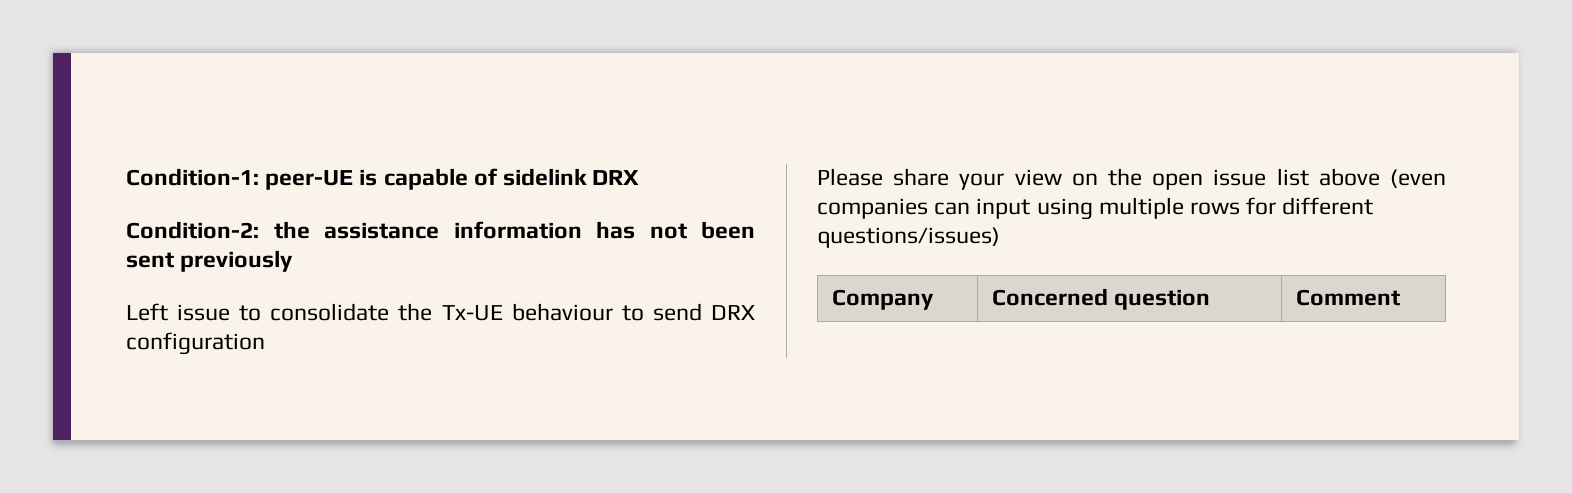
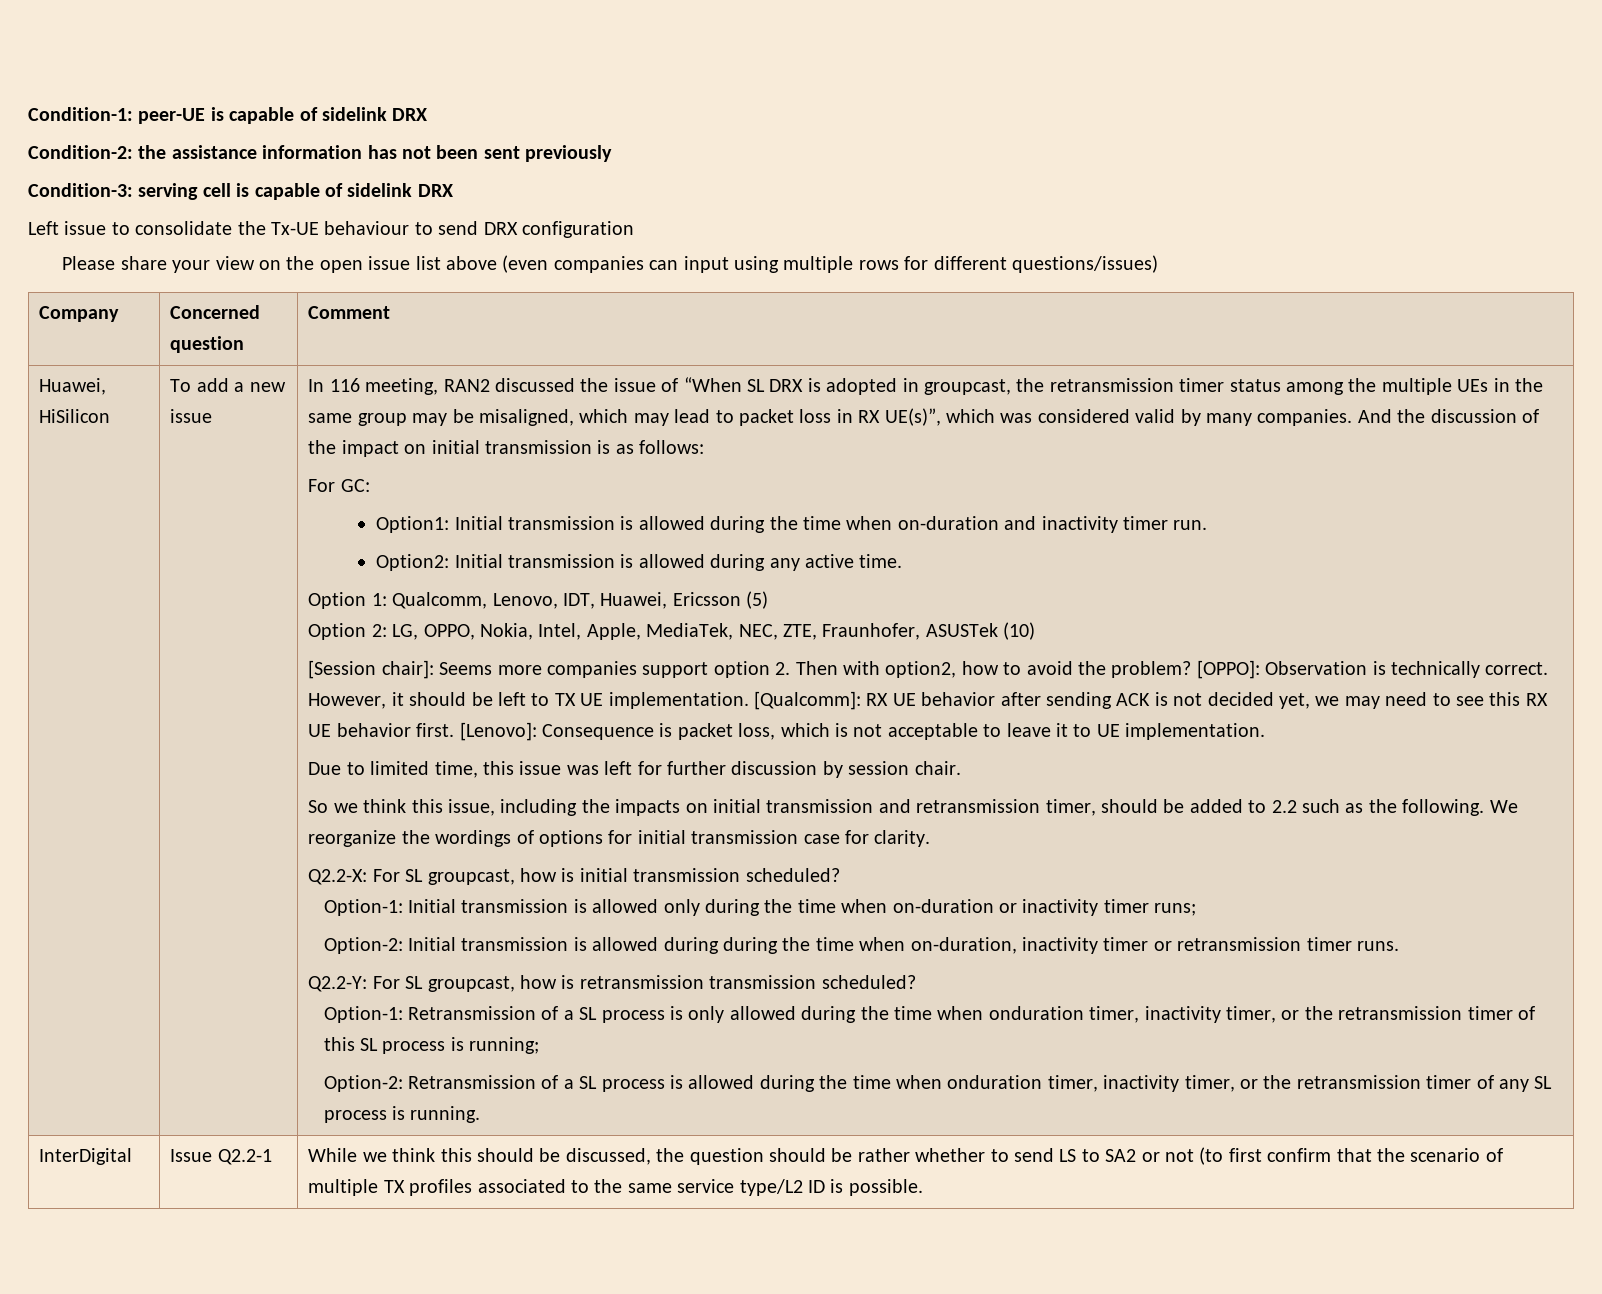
(294, 261) none -> [28,183,453,200] // Condition-3: serving cell is capable of sidelink DRX
(1401, 297) none -> [39,378,107,395] [39,409,111,423] [170,378,286,392] [170,409,213,423] [308,377,1544,395] [308,408,1540,426] [308,440,705,457] [308,479,370,492] [376,516,1208,533] [376,554,903,571] [308,591,769,609] [308,622,1036,640] [308,660,1549,679] [308,691,1548,710] [308,722,1266,741] [308,761,961,778] [308,799,1518,816] [308,830,931,847] [308,868,840,885] [323,899,1197,916] [323,937,1400,954] [308,975,916,992] [323,1006,1536,1023] [323,1037,540,1054] [323,1075,1553,1092] [323,1106,481,1123] [39,1148,133,1165] [170,1149,272,1165] [308,1147,1503,1165] [308,1179,923,1196] // Huawei, HiSilicon | To add a new issue | In 116 meeting, RAN2 discussed the issue of “When SL DRX is adopted in groupcast, the retransmission timer status among the multiple UEs in the same group may be misaligned, which may lead to packet loss in RX UE(s)”, which was considered valid by many companies. And the discussion of the impact on initial transmission is as follows: // For GC: // Option1: Initial transmission is allowed during the time when on-duration and inactivity timer run. // Option2: Initial transmission is allowed during any active time. // Option 1: Qualcomm, Lenovo, IDT, Huawei, Ericsson (5) // Option 2: LG, OPPO, Nokia, Intel, Apple, MediaTek, NEC, ZTE, Fraunhofer, ASUSTek (10) // [Session chair]: Seems more companies support option 2. Then with option2, how to avoid the problem? [OPPO]: Observation is technically correct. However, it should be left to TX UE implementation. [Qualcomm]: RX UE behavior after sending ACK is not decided yet, we may need to see this RX UE behavior first. [Lenovo]: Consequence is packet loss, which is not acceptable to leave it to UE implementation. // Due to limited time, this issue was left for further discussion by session chair. // So we think this issue, including the impacts on initial transmission and retransmission timer, should be added to 2.2 such as the following. We reorganize the wordings of options for initial transmission case for clarity. // Q2.2-X: For SL groupcast, how is initial transmission scheduled? // Option-1: Initial transmission is allowed only during the time when on-duration or inactivity timer runs; // Option-2: Initial transmission is allowed during during the time when on-duration, inactivity timer or retransmission timer runs. // Q2.2-Y: For SL groupcast, how is retransmission transmission scheduled? // Option-1: Retransmission of a SL process is only allowed during the time when onduration timer, inactivity timer, or the retransmission timer of this SL process is running; // Option-2: Retransmission of a SL process is allowed during the time when onduration timer, inactivity timer, or the retransmission timer of any SL process is running. // InterDigital | Issue Q2.2-1 | While we think this should be discussed, the question should be rather whether to send LS to SA2 or not (to first confirm that the scenario of multiple TX profiles associated to the same service type/L2 ID is possible.

